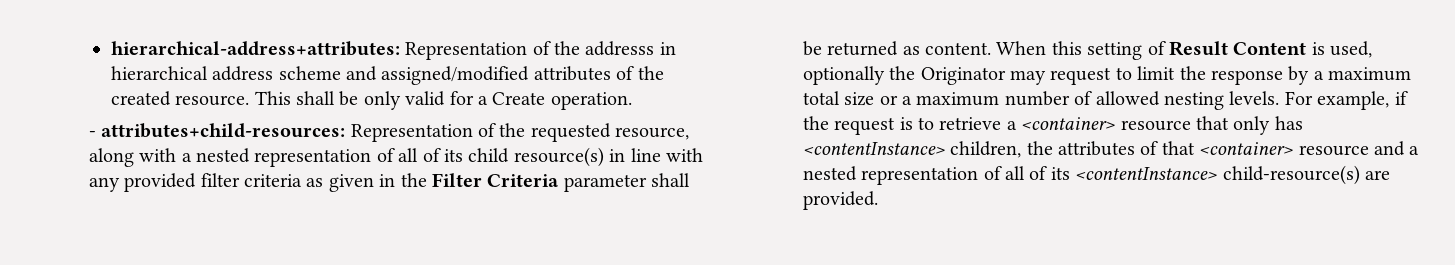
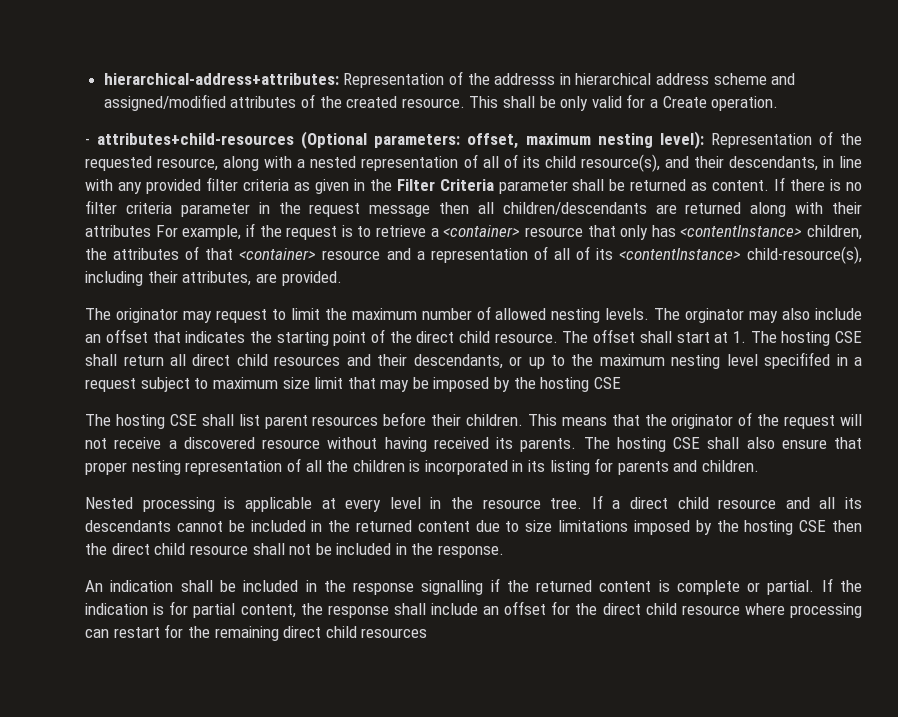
[101,123,346,138] attributes+child-resources: -> [97,131,704,149] attributes+child-resources (Optional parameters: offset, maximum nesting level):
[513,147,604,167] resource(s) -> [580,154,818,172] resource(s), and their descendants,
[996,41,1373,60] [802,66,1412,85] [802,91,1280,110] When this setting of Result Content is used, optionally the Originator may request to limit the response by a maximum total size or a maximum number of allowed nesting levels. -> [774,177,862,191] [85,200,862,217] [85,225,152,237] If there is no filter criteria parameter in the request message then all children/descendants are returned along with their attributes
[802,166,857,181] nested -> (425, 255) none
[1222,165,1390,185] [802,191,878,210] child-resource(s) are provided. -> [747,246,863,264] [85,271,342,286] [85,306,862,323] [85,329,862,346] [85,352,863,369] [85,377,621,392] [85,412,862,429] [85,437,862,452] [85,458,760,475] [85,495,863,512] [85,520,862,535] [85,543,505,558] [85,578,862,595] [85,601,863,618] [85,624,428,641] child-resource(s), including their attributes, are provided. // The originator may request to limit the maximum number of allowed nesting levels. The orginator may also include an offset that indicates the starting point of the direct child resource. The offset shall start at 1. The hosting CSE shall return all direct child resources and their descendants, or up to the maximum nesting level specififed in a request subject to maximum size limit that may be imposed by the hosting CSE // The hosting CSE shall list parent resources before their children. This means that the originator of the request will not receive a discovered resource without having received its parents. The hosting CSE shall also ensure that proper nesting representation of all the children is incorporated in its listing for parents and children. // Nested processing is applicable at every level in the resource tree. If a direct child resource and all its descendants cannot be included in the returned content due to size limitations imposed by the hosting CSE then the direct child resource shall not be included in the response. // An indication shall be included in the response signalling if the returned content is complete or partial. If the indication is for partial content, the response shall include an offset for the direct child resource where processing can restart for the remaining direct child resources

